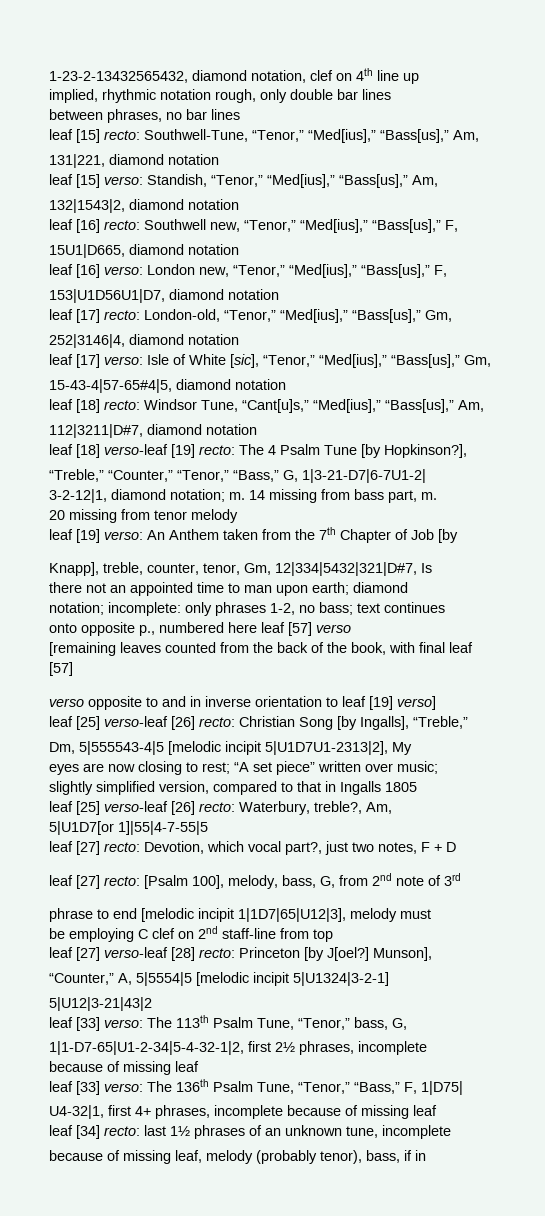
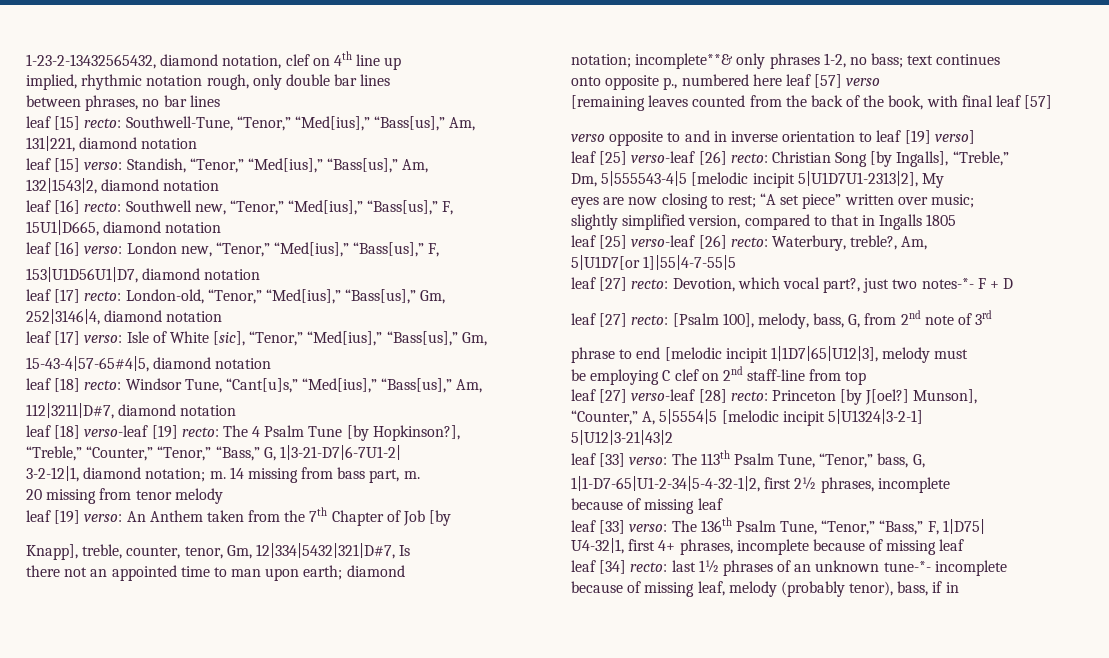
[108,602,181,616] incomplete: -> [635,53,734,69] incomplete**&
[378,842,417,854] notes, -> [921,278,974,289] notes-*-
[346,1126,378,1138] tune, -> [883,561,931,572] tune-*-

